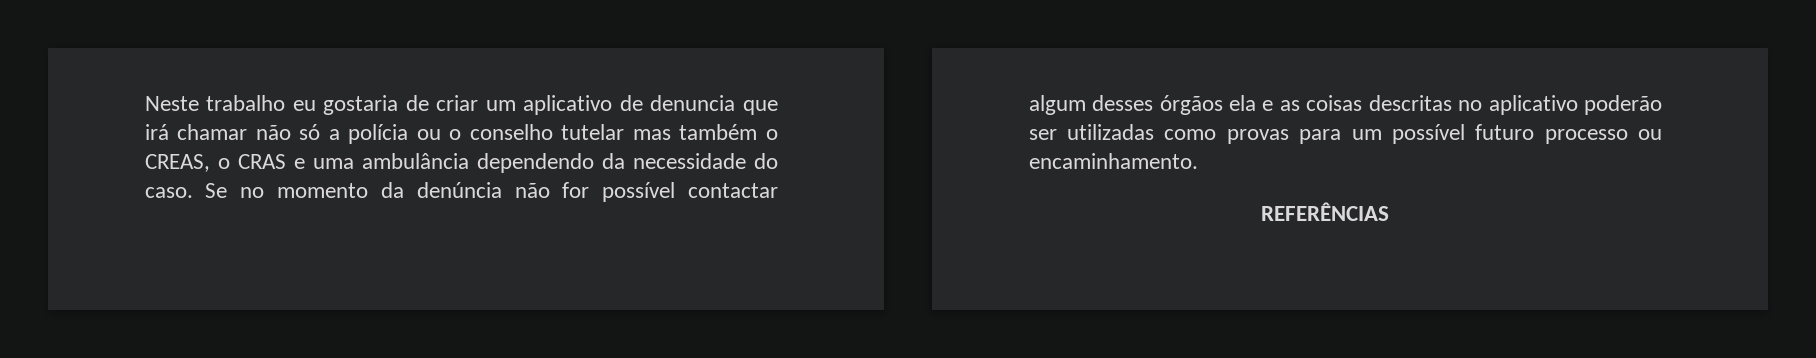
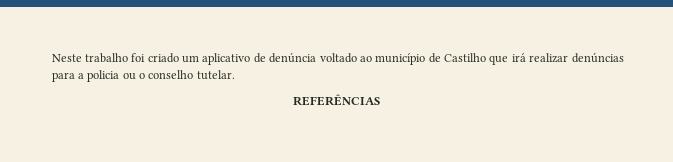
[292,95,779,115] [144,124,778,144] [144,153,778,173] [144,182,778,202] [1028,95,1662,115] [1028,124,1662,144] [1028,153,1198,169] eu gostaria de criar um aplicativo de denuncia que irá chamar não só a polícia ou o conselho tutelar mas também o CREAS, o CRAS e uma ambulância dependendo da necessidade do caso. Se no momento da denúncia não for possível contactar algum desses órgãos ela e as coisas descritas no aplicativo poderão ser utilizadas como provas para um possível futuro processo ou encaminhamento. -> [131,52,624,65] [51,70,235,82] foi criado um aplicativo de denúncia voltado ao município de Castilho que irá realizar denúncias para a policia ou o conselho tutelar.

